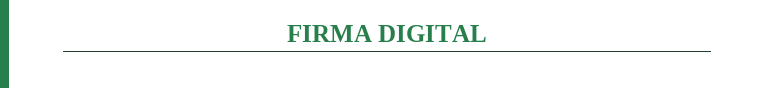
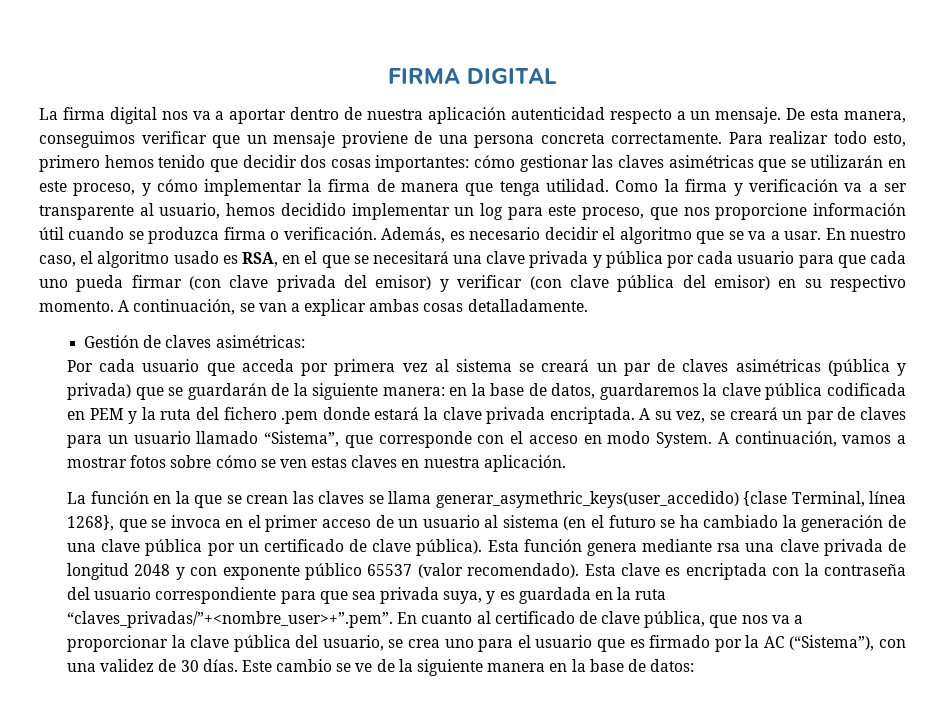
(488, 33) none -> [39,107,907,124] [39,131,906,148] [39,155,906,172] [39,179,907,196] [39,203,906,220] [39,227,907,244] [39,251,906,268] [39,275,907,292] [39,299,588,316] [84,335,305,348] [66,359,906,376] [66,383,907,400] [66,407,907,424] [66,431,906,448] [66,455,566,472] [66,491,906,508] [66,515,907,532] [66,539,906,556] [66,563,906,580] [66,587,667,604] [66,611,804,628] [66,635,906,652] [66,659,695,676] // La firma digital nos va a aportar dentro de nuestra aplicación autenticidad respecto a un mensaje. De esta manera, conseguimos verificar que un mensaje proviene de una persona concreta correctamente. Para realizar todo esto, primero hemos tenido que decidir dos cosas importantes: cómo gestionar las claves asimétricas que se utilizarán en este proceso, y cómo implementar la firma de manera que tenga utilidad. Como la firma y verificación va a ser transparente al usuario, hemos decidido implementar un log para este proceso, que nos proporcione información útil cuando se produzca firma o verificación. Además, es necesario decidir el algoritmo que se va a usar. En nuestro caso, el algoritmo usado es RSA, en el que se necesitará una clave privada y pública por cada usuario para que cada uno pueda firmar (con clave privada del emisor) y verificar (con clave pública del emisor) en su respectivo momento. A continuación, se van a explicar ambas cosas detalladamente. // Gestión de claves asimétricas: // Por cada usuario que acceda por primera vez al sistema se creará un par de claves asimétricas (pública y privada) que se guardarán de la siguiente manera: en la base de datos, guardaremos la clave pública codificada en PEM y la ruta del fichero .pem donde estará la clave privada encriptada. A su vez, se creará un par de claves para un usuario llamado “Sistema”, que corresponde con el acceso en modo System. A continuación, vamos a mostrar fotos sobre cómo se ven estas claves en nuestra aplicación. // La función en la que se crean las claves se llama generar_asymethric_keys(user_accedido) {clase Terminal, línea 1268}, que se invoca en el primer acceso de un usuario al sistema (en el futuro se ha cambiado la generación de una clave pública por un certificado de clave pública). Esta función genera mediante rsa una clave privada de longitud 2048 y con exponente público 65537 (valor recomendado). Esta clave es encriptada con la contraseña del usuario correspondiente para que sea privada suya, y es guardada en la ruta “claves_privadas/”+<nombre_user>+”.pem”. En cuanto al certificado de clave pública, que nos va a proporcionar la clave pública del usuario, se crea uno para el usuario que es firmado por la AC (“Sistema”), con una validez de 30 días. Este cambio se ve de la siguiente manera en la base de datos:

